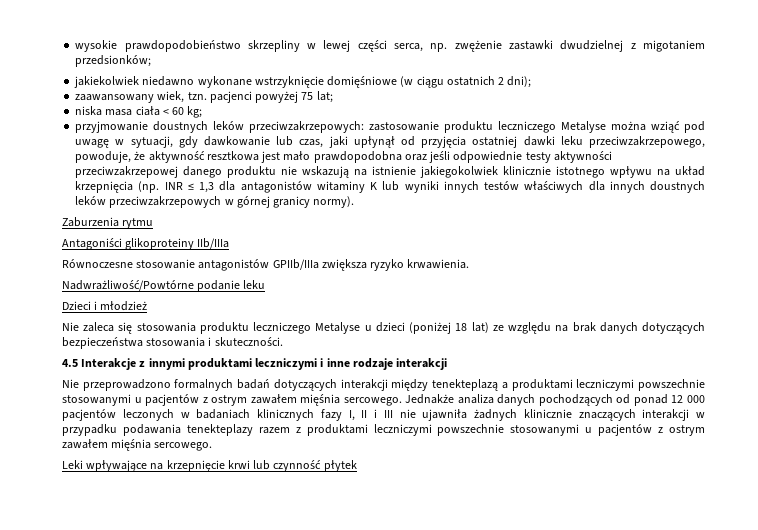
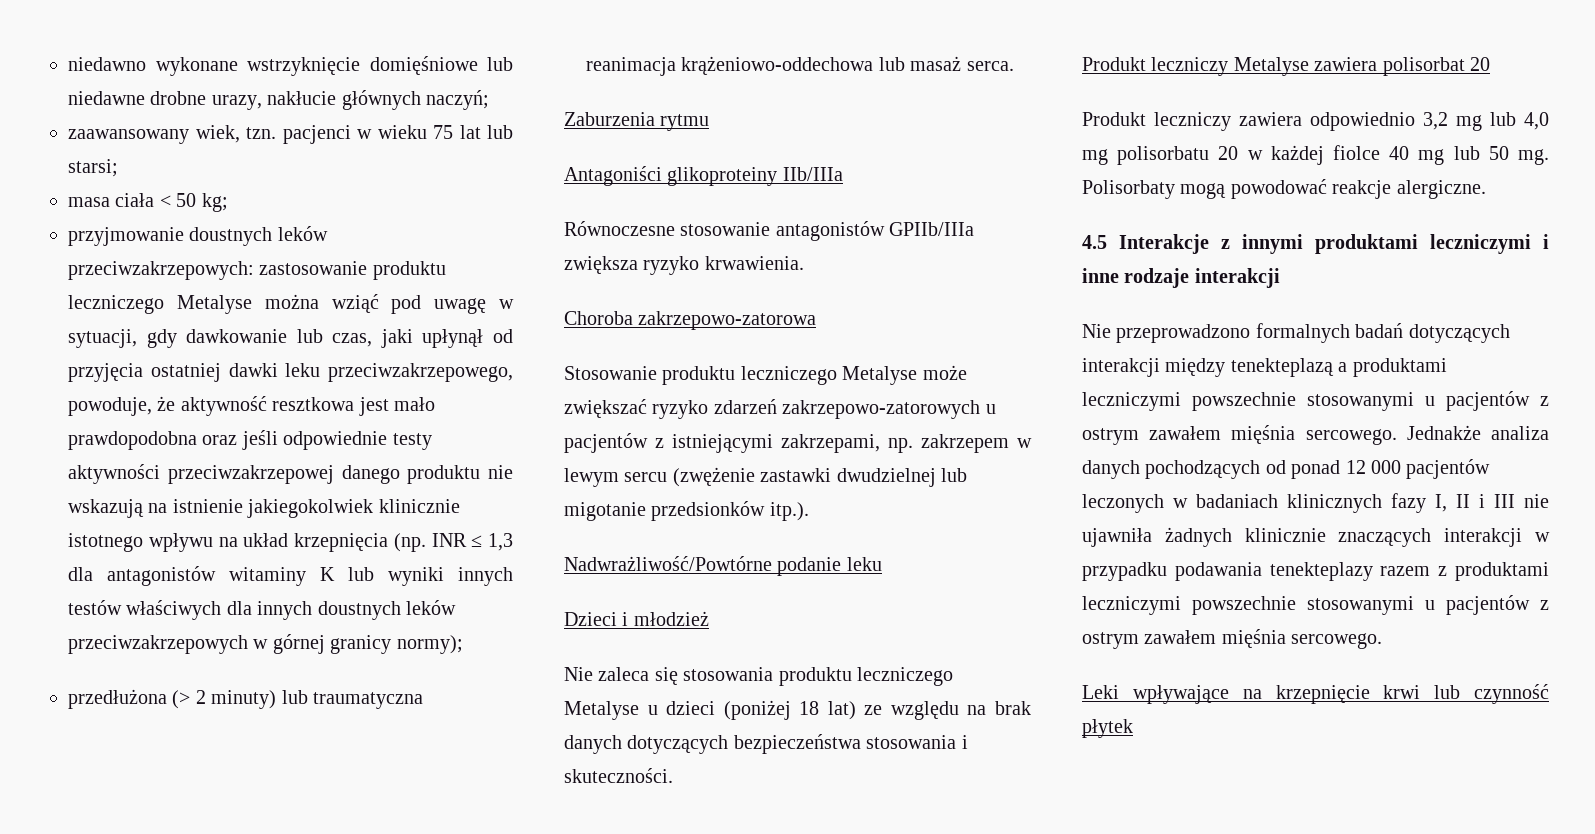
[75,40,705,52] [75,55,152,67] [74,76,532,88] [75,91,333,103] [75,106,103,116] wysokie prawdopodobieństwo skrzepliny w lewej części serca, np. zwężenie zastawki dwudzielnej z migotaniem przedsionków; // jakiekolwiek niedawno wykonane wstrzyknięcie domięśniowe (w ciągu ostatnich 2 dni); // zaawansowany wiek, tzn. pacjenci powyżej 75 lat; // niska -> [68,56,513,76] [68,90,489,110] [68,125,513,144] [68,159,118,177] niedawno wykonane wstrzyknięcie domięśniowe lub niedawne drobne urazy, nakłucie głównych naczyń; // zaawansowany wiek, tzn. pacjenci w wieku 75 lat lub starsi; //
[172,107,185,115] 60 -> [176,193,197,207] 50
[313,196,355,208] normy). -> [396,635,463,654] [68,689,423,709] [586,56,1014,76] normy); // przedłużona (> 2 minuty) lub traumatyczna reanimacja krążeniowo-oddechowa lub masaż serca.
(470, 264) none -> [564,311,817,330] [564,365,967,385] [564,399,996,419] [564,433,1032,453] [564,467,967,487] [564,501,809,521] // Choroba zakrzepowo-zatorowa // Stosowanie produktu leczniczego Metalyse może zwiększać ryzyko zdarzeń zakrzepowo-zatorowych u pacjentów z istniejącymi zakrzepami, np. zakrzepem w lewym sercu (zwężenie zastawki dwudzielnej lub migotanie przedsionków itp.).
(283, 341) none -> [1082,57,1490,76] [1082,112,1549,131] [1082,145,1549,165] [1082,179,1486,199] // Produkt leczniczy Metalyse zawiera polisorbat 20 // Produkt leczniczy zawiera odpowiednio 3,2 mg lub 4,0 mg polisorbatu 20 w każdej fiolce 40 mg lub 50 mg. Polisorbaty mogą powodować reakcje alergiczne.

